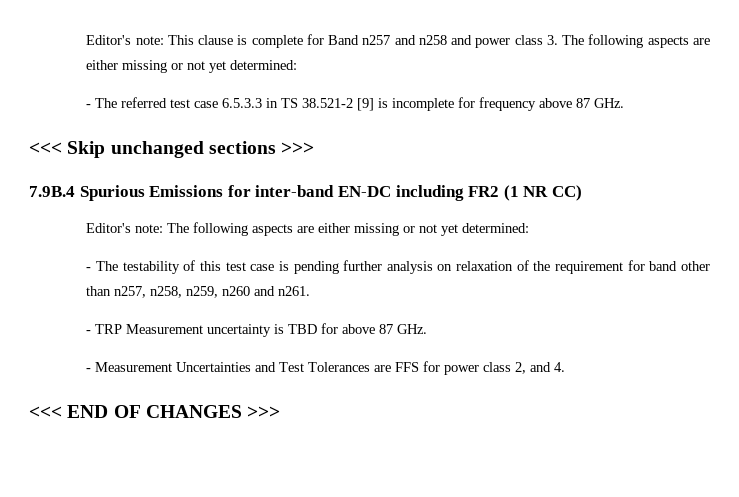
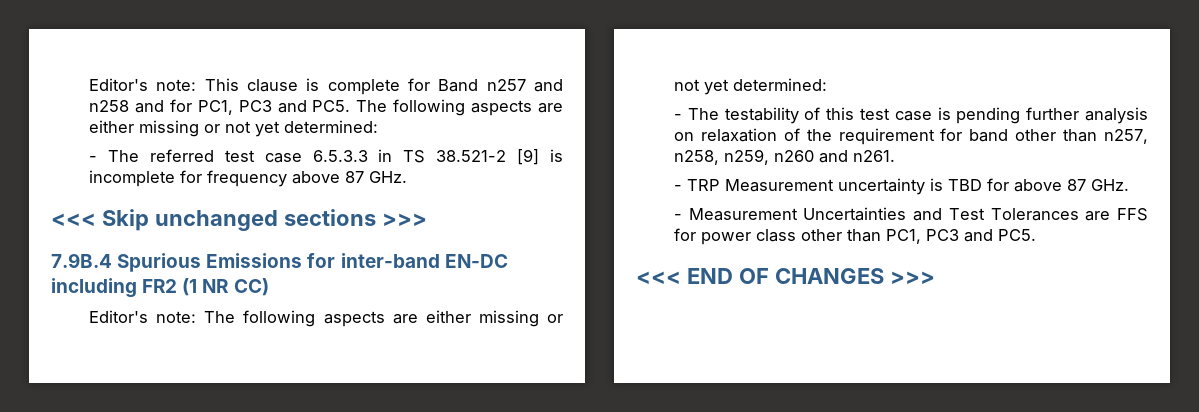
[475,35,558,48] power class 3. -> [169,99,351,115] for PC1, PC3 and PC5.
[515,362,566,374] 2, and 4. -> [801,229,1037,244] other than PC1, PC3 and PC5.

